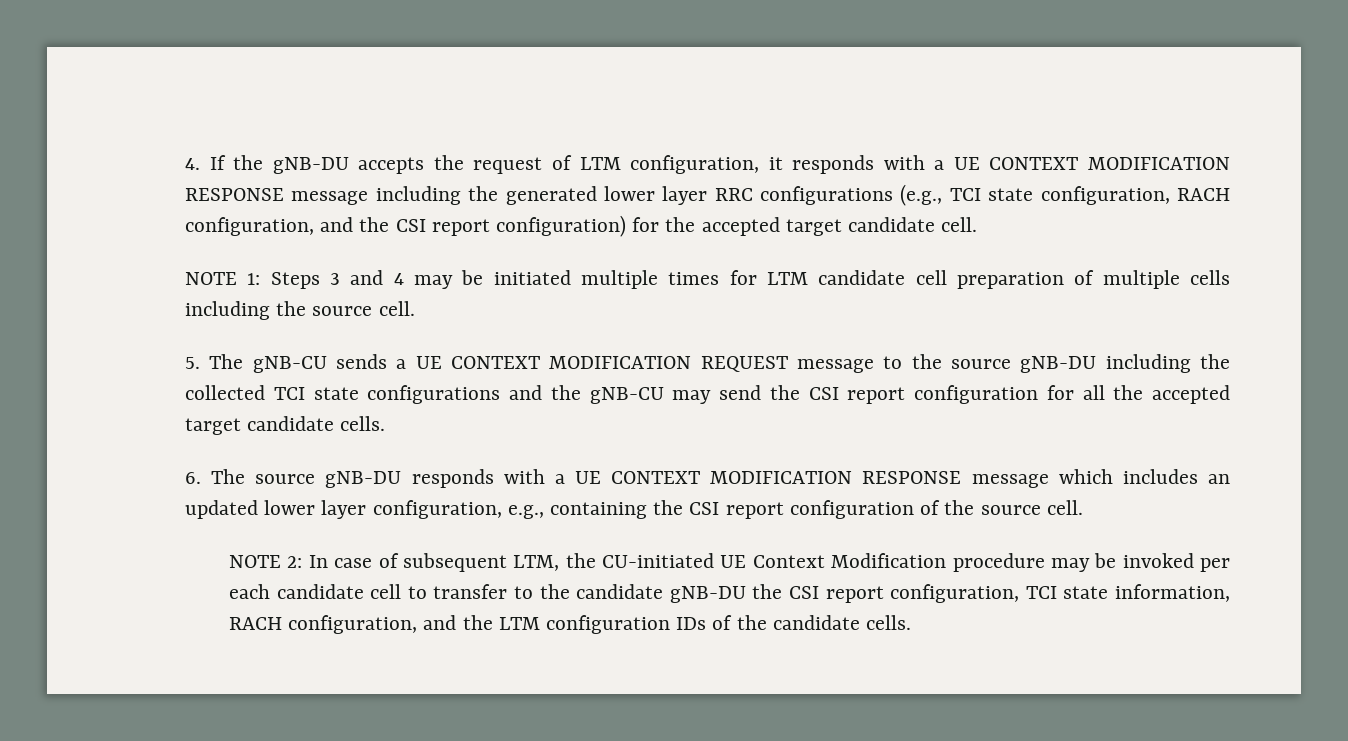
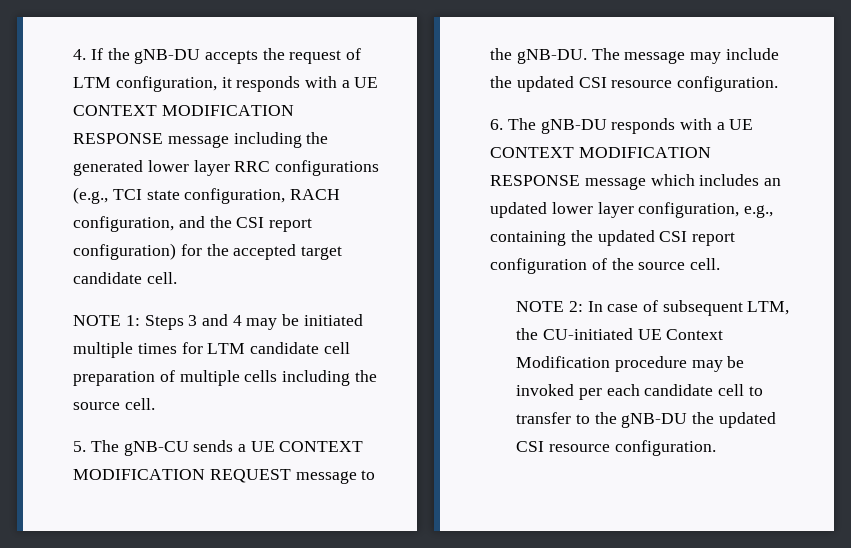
[951,354,1230,373] [185,385,1231,404] [185,416,386,435] source gNB-DU including the collected TCI state configurations and the gNB-CU may send the CSI report configuration for all the accepted target candidate cells. -> [516,48,779,64] [490,76,778,92] gNB-DU. The message may include the updated CSI resource configuration.
[255,474,316,484] source -> (536, 124) none
(684, 507) none -> [597,230,655,246] updated
[576,584,664,599] candidate -> (617, 418) none
[789,584,1231,603] [229,615,912,634] CSI report configuration, TCI state information, RACH configuration, and the LTM configuration IDs of the candidate cells. -> [718,412,776,428] [516,440,716,456] updated CSI resource configuration.

